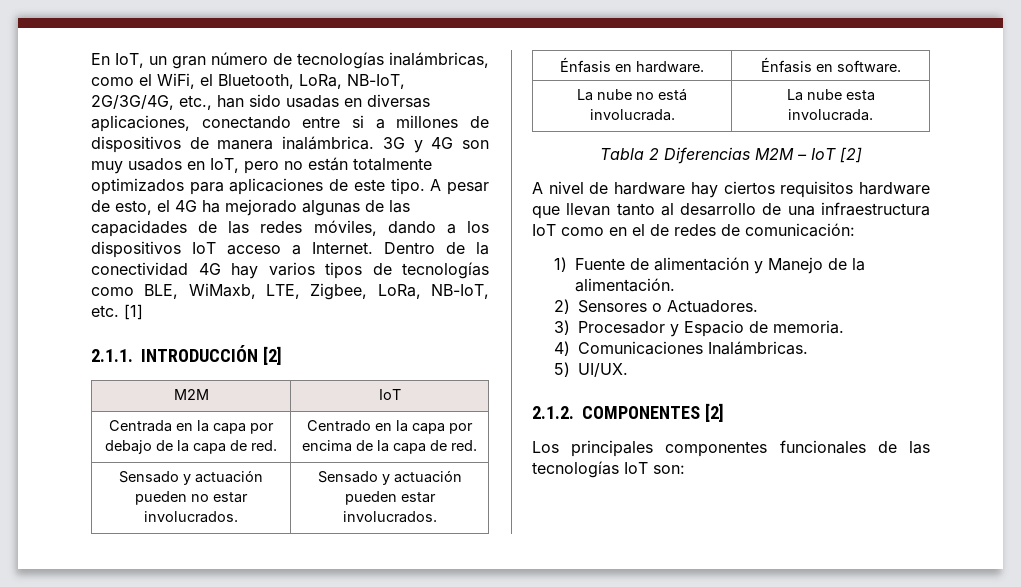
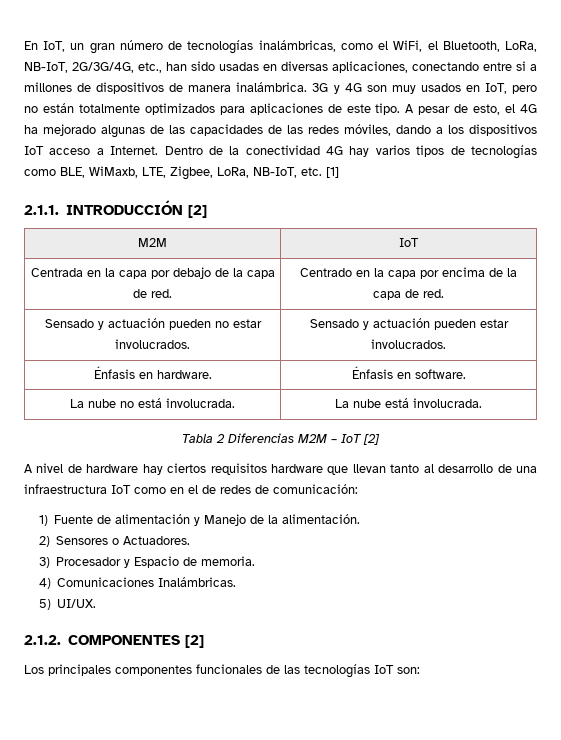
[845,90,875,101] esta -> [385,398,409,408] está

